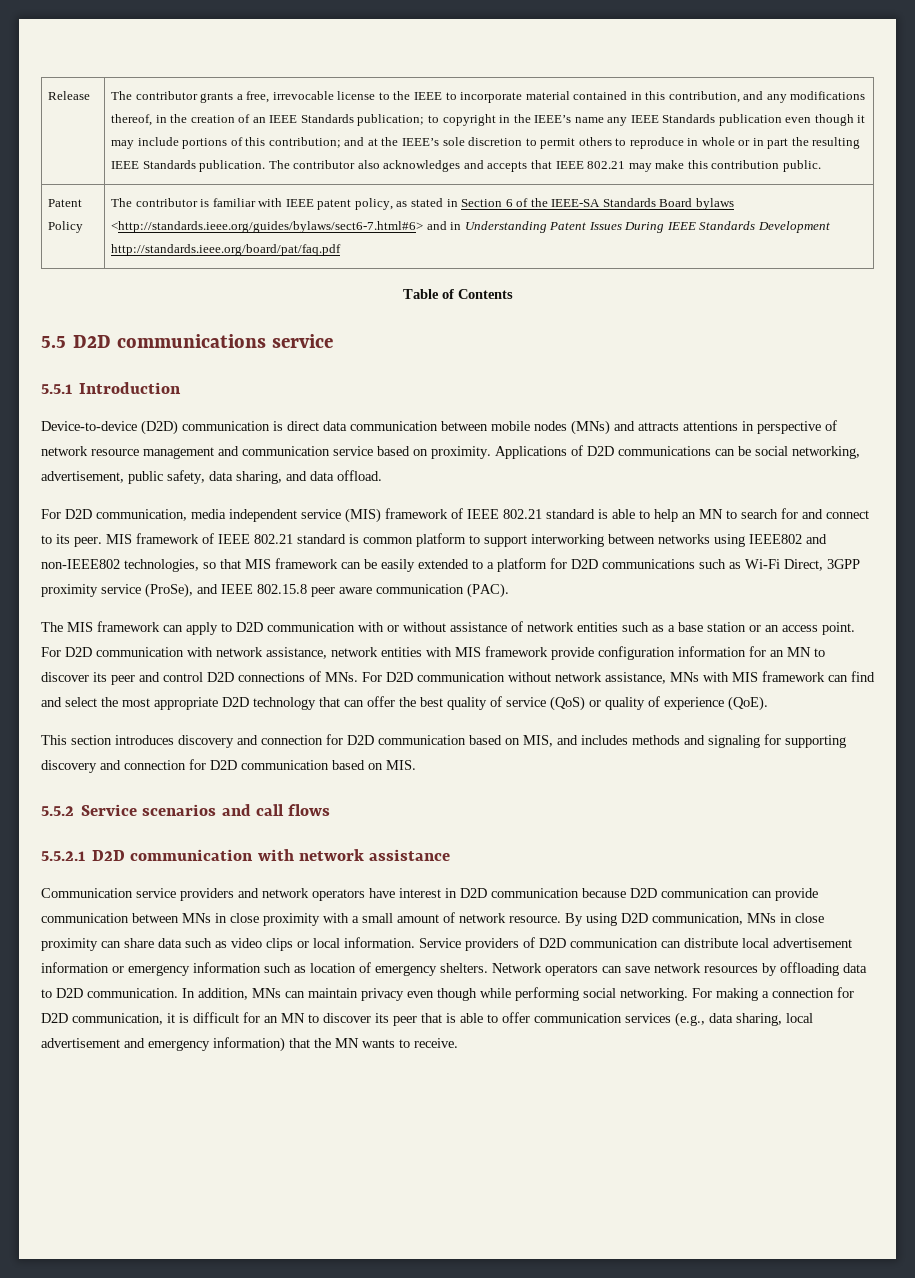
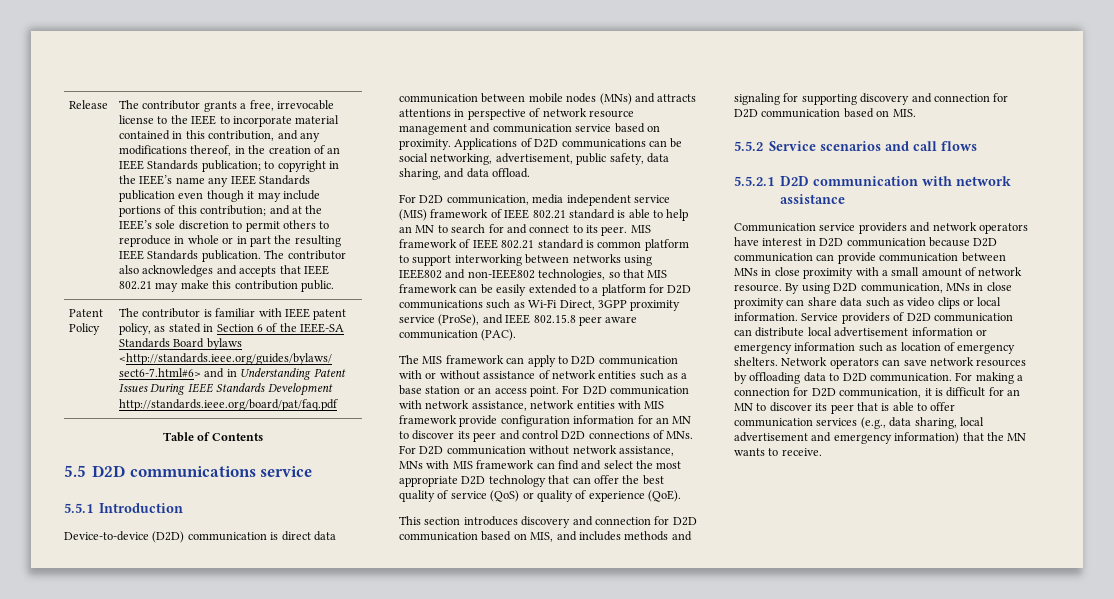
[182,987,688,1001] In addition, MNs can maintain privacy even though while performing social networking. -> (952, 377) none

